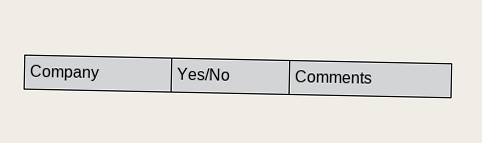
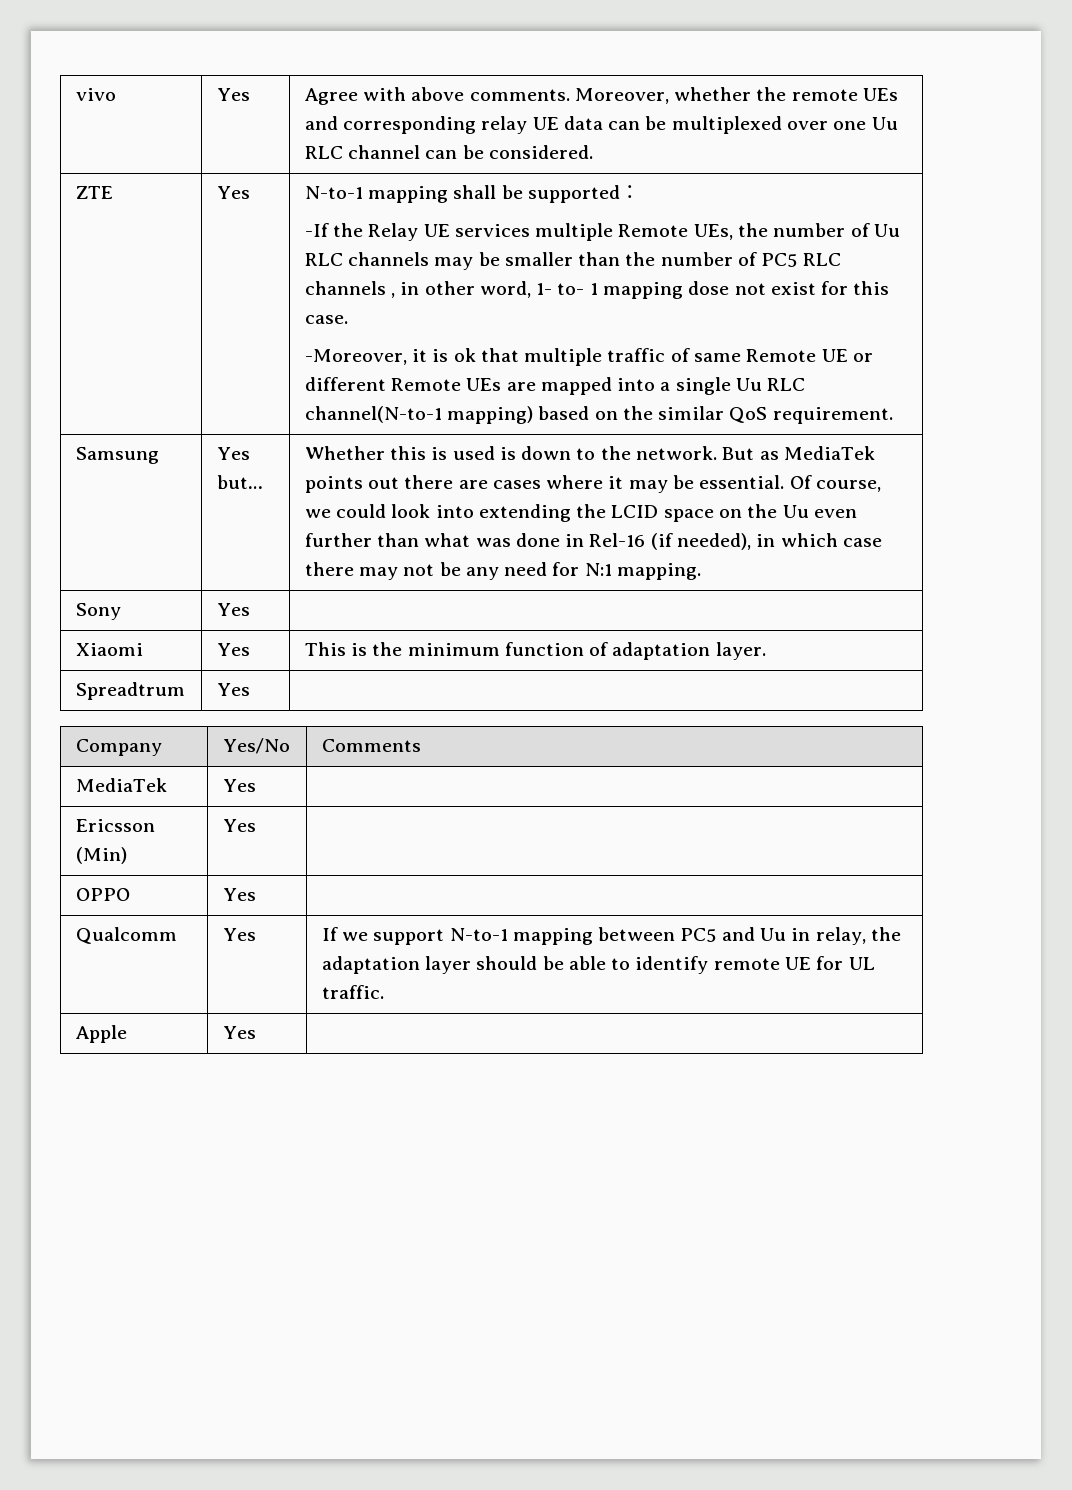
[29,64,101,82] [176,67,232,81] [294,70,374,84] Company | Yes/No | Comments -> [75,88,116,101] [216,88,250,101] [304,87,898,105] [304,116,898,134] [304,145,593,159] [75,186,113,199] [216,186,250,199] [304,185,640,203] [304,223,900,241] [304,252,841,270] [304,281,890,299] [304,315,348,324] [304,348,873,366] [304,377,806,395] [304,406,893,424] [75,447,159,464] [216,447,250,460] [216,475,263,489] [304,446,875,460] [304,475,881,493] [304,504,857,522] [304,533,882,550] [304,562,701,580] [75,603,121,620] [216,603,250,616] [75,643,143,656] [216,643,250,656] [304,642,766,660] [75,682,185,700] [216,683,250,696] [75,739,162,756] [222,738,290,754] [321,739,421,752] [75,778,167,792] [222,779,256,792] [75,819,155,832] [75,847,127,864] [222,819,256,832] [75,888,130,901] [222,888,256,901] [75,927,177,944] [222,928,256,941] [321,927,901,945] [321,956,875,974] [321,985,384,999] [75,1025,127,1043] [222,1026,256,1039] vivo | Yes | Agree with above comments. Moreover, whether the remote UEs and corresponding relay UE data can be multiplexed over one Uu RLC channel can be considered. // ZTE | Yes | N-to-1 mapping shall be supported： // -If the Relay UE services multiple Remote UEs, the number of Uu RLC channels may be smaller than the number of PC5 RLC channels , in other word, 1- to- 1 mapping dose not exist for this case. // -Moreover, it is ok that multiple traffic of same Remote UE or different Remote UEs are mapped into a single Uu RLC channel(N-to-1 mapping) based on the similar QoS requirement. // Samsung | Yes but… | Whether this is used is down to the network. But as MediaTek points out there are cases where it may be essential. Of course, we could look into extending the LCID space on the Uu even further than what was done in Rel-16 (if needed), in which case there may not be any need for N:1 mapping. // Sony | Yes | // Xiaomi | Yes | This is the minimum function of adaptation layer. // Spreadtrum | Yes | // Company | Yes/No | Comments // MediaTek | Yes | // Ericsson (Min) | Yes | // OPPO | Yes | // Qualcomm | Yes | If we support N-to-1 mapping between PC5 and Uu in relay, the adaptation layer should be able to identify remote UE for UL traffic. // Apple | Yes |

